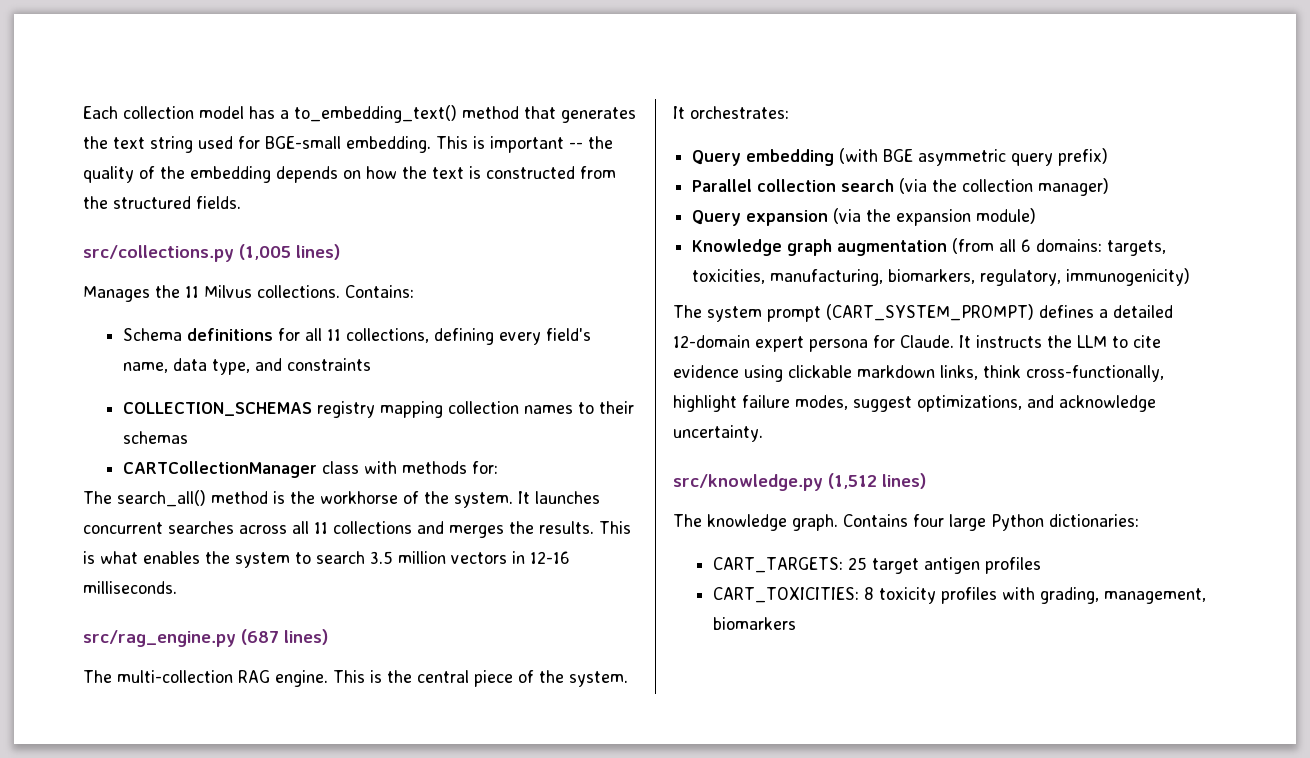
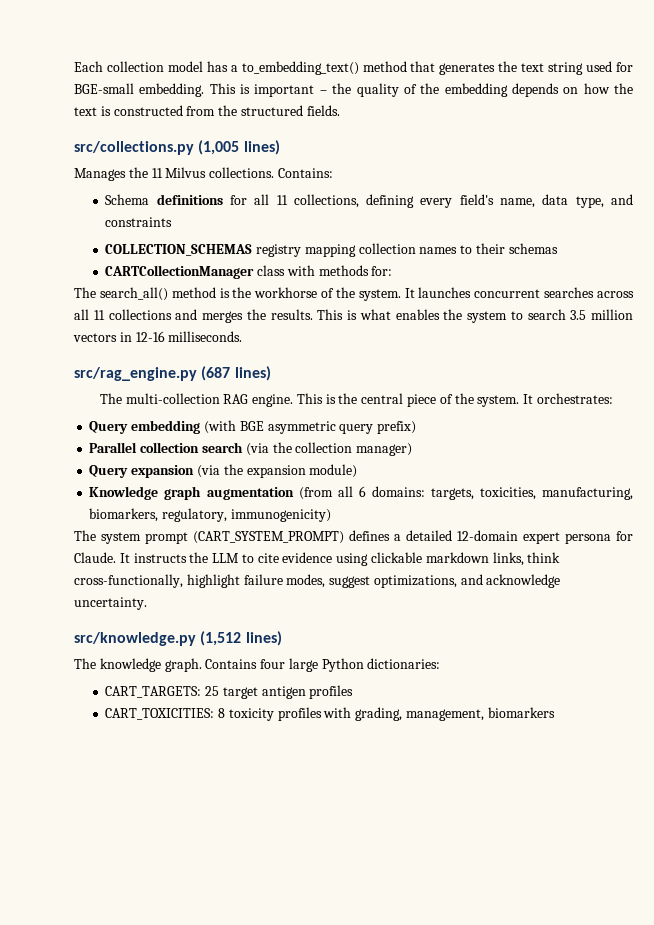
[569,142,583,149] -- -> [319,90,327,94] –

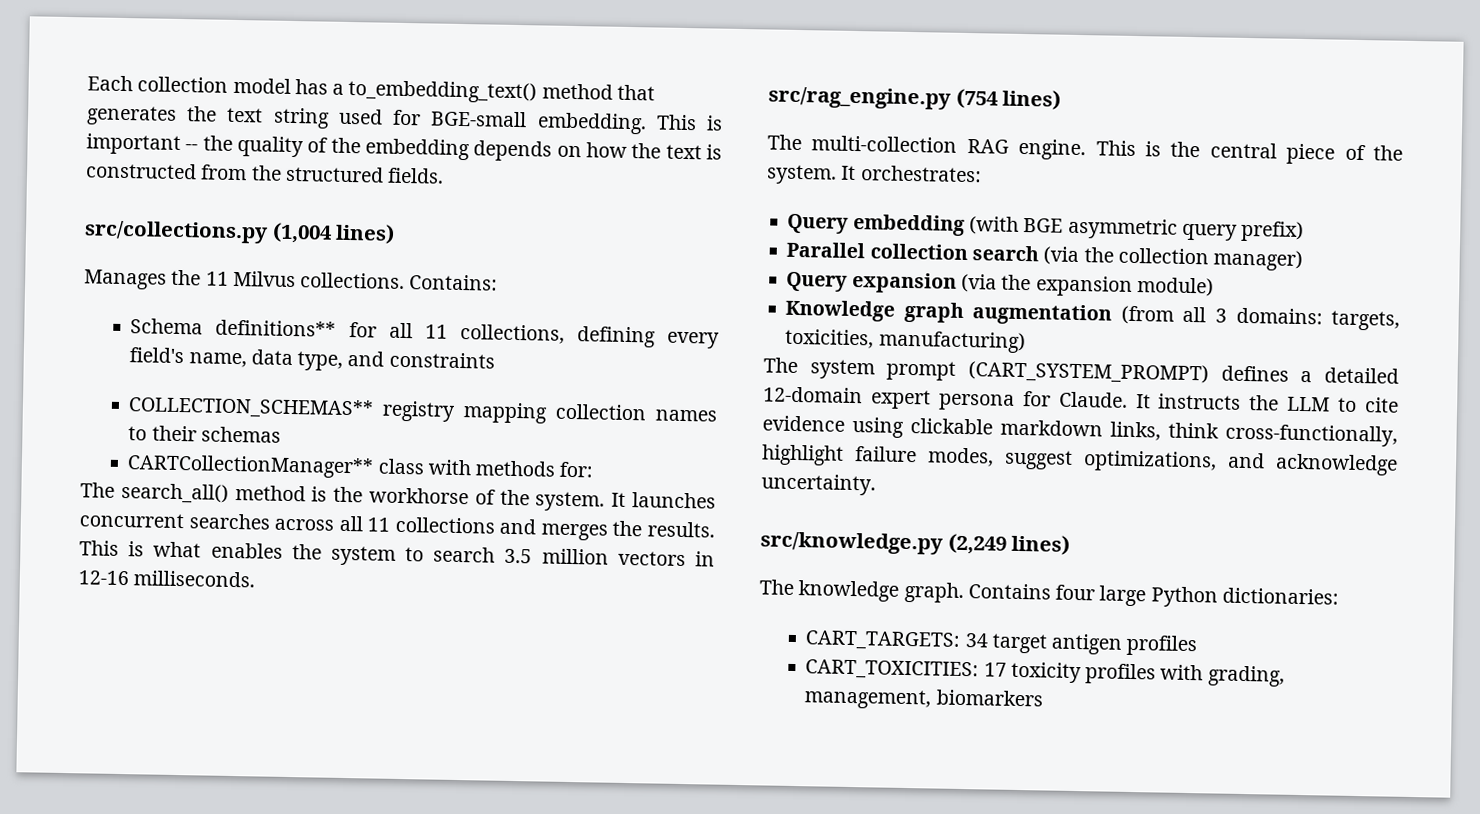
[319,90,327,94] – -> [185,144,199,151] --
[198,140,240,155] (1,005 -> [271,222,333,244] (1,004
[156,194,223,205] definitions -> [215,319,337,337] definitions**
[105,244,253,256] COLLECTION_SCHEMAS -> [128,396,375,420] COLLECTION_SCHEMAS**
[105,265,255,279] CARTCollectionManager -> [127,454,375,479] CARTCollectionManager**
[201,366,231,381] (687 -> [955,88,999,109] (754
[358,486,366,497] 6 -> [1214,308,1227,323] 3
[542,487,633,500] [89,508,331,522] manufacturing, biomarkers, regulatory, immunogenicity) -> [878,330,1026,354] manufacturing)
[200,631,242,646] (1,512 -> [947,533,1007,555] (2,249
[205,686,220,696] 25 -> [964,633,989,648] 34
[218,708,226,718] 8 -> [983,662,1007,677] 17

